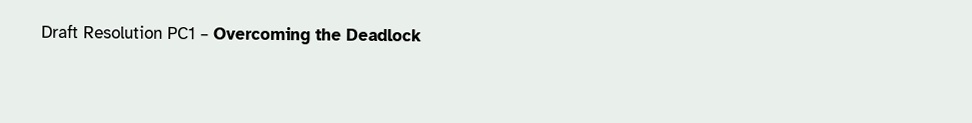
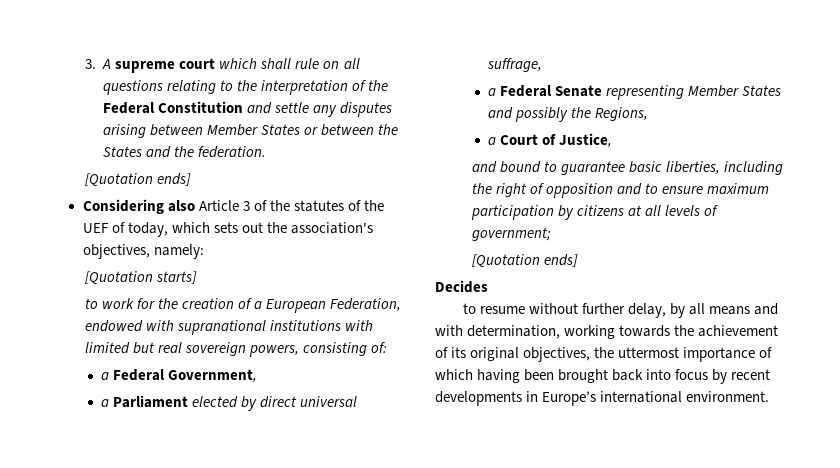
[41,23,422,45] Draft Resolution PC1 – Overcoming the Deadlock -> [84,58,360,73] [103,80,389,95] [103,101,393,117] [103,124,399,138] [103,146,267,158] [84,173,191,186] [82,199,385,214] [82,222,374,237] [82,244,204,259] [84,271,197,284] [84,298,402,313] [84,320,373,335] [84,342,387,357] [101,369,258,383] [101,395,358,411] [487,58,543,72] [488,85,782,100] [488,107,649,122] [488,133,613,148] [471,161,783,175] [471,183,770,198] [470,205,718,220] [471,227,551,241] [471,254,578,267] [435,280,488,293] [463,303,779,318] [435,325,779,339] [435,347,773,362] [435,369,771,384] [435,391,770,406] 3. A supreme court which shall rule on all questions relating to the interpretation of the Federal Constitution and settle any disputes arising between Member States or between the States and the federation. // [Quotation ends] // Considering also Article 3 of the statutes of the UEF of today, which sets out the association's objectives, namely: // [Quotation starts] // to work for the creation of a European Federation, endowed with supranational institutions with limited but real sovereign powers, consisting of: // a Federal Government, // a Parliament elected by direct universal suffrage, // a Federal Senate representing Member States and possibly the Regions, // a Court of Justice, // and bound to guarantee basic liberties, including the right of opposition and to ensure maximum participation by citizens at all levels of government; // [Quotation ends] // Decides // to resume without further delay, by all means and with determination, working towards the achievement of its original objectives, the uttermost importance of which having been brought back into focus by recent developments in Europe’s international environment.

